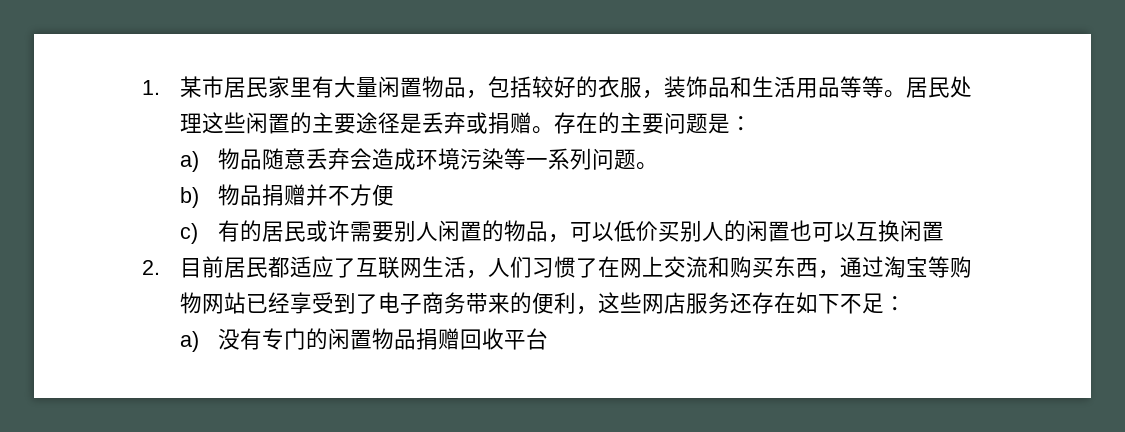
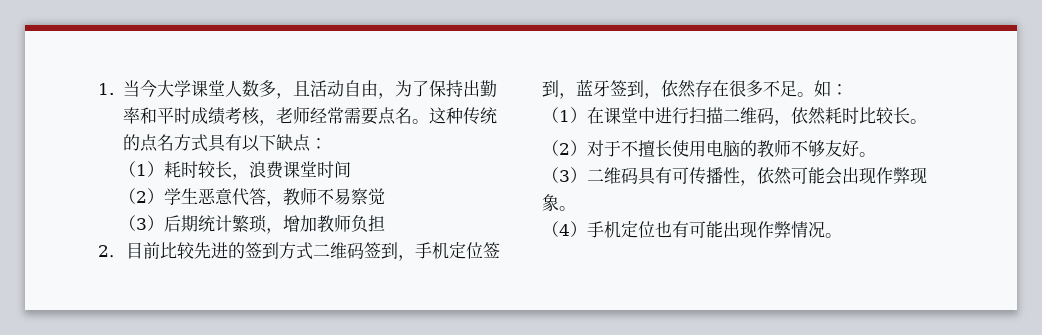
[180,76,973,99] [180,112,753,134] [180,148,659,172] [180,184,395,208] [180,220,945,244] [142,256,973,279] [180,292,907,315] [180,328,549,352] 某市居民家里有大量闲置物品，包括较好的衣服，装饰品和生活用品等等。居民处理这些闲置的主要途径是丢弃或捐赠。存在的主要问题是： // a)物品随意丢弃会造成环境污染等一系列问题。 // b)物品捐赠并不方便 // c)有的居民或许需要别人闲置的物品，可以低价买别人的闲置也可以互换闲置 // 2.目前居民都适应了互联网生活，人们习惯了在网上交流和购买东西，通过淘宝等购物网站已经享受到了电子商务带来的便利，这些网店服务还存在如下不足： // a)没有专门的闲置物品捐赠回收平台 -> [122,79,497,99] [122,106,497,126] [122,134,327,152] [118,161,351,180] [118,187,385,207] [118,214,385,234] [98,242,500,261] [542,79,848,99] [542,107,927,126] [542,139,876,158] [542,167,927,186] [542,194,576,211] [542,221,842,238] 当今大学课堂人数多，且活动自由，为了保持出勤率和平时成绩考核，老师经常需要点名。这种传统的点名方式具有以下缺点： // （1）耗时较长，浪费课堂时间 // （2）学生恶意代答，教师不易察觉 // （3）后期统计繁琐，增加教师负担 // 2．目前比较先进的签到方式二维码签到，手机定位签到，蓝牙签到，依然存在很多不足。如： // （1）在课堂中进行扫描二维码，依然耗时比较长。 // （2）对于不擅长使用电脑的教师不够友好。 // （3）二维码具有可传播性，依然可能会出现作弊现象。 // （4）手机定位也有可能出现作弊情况。

